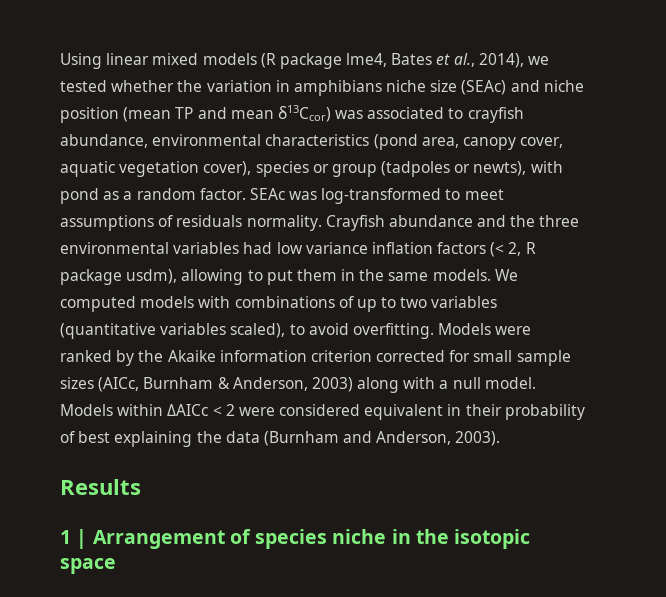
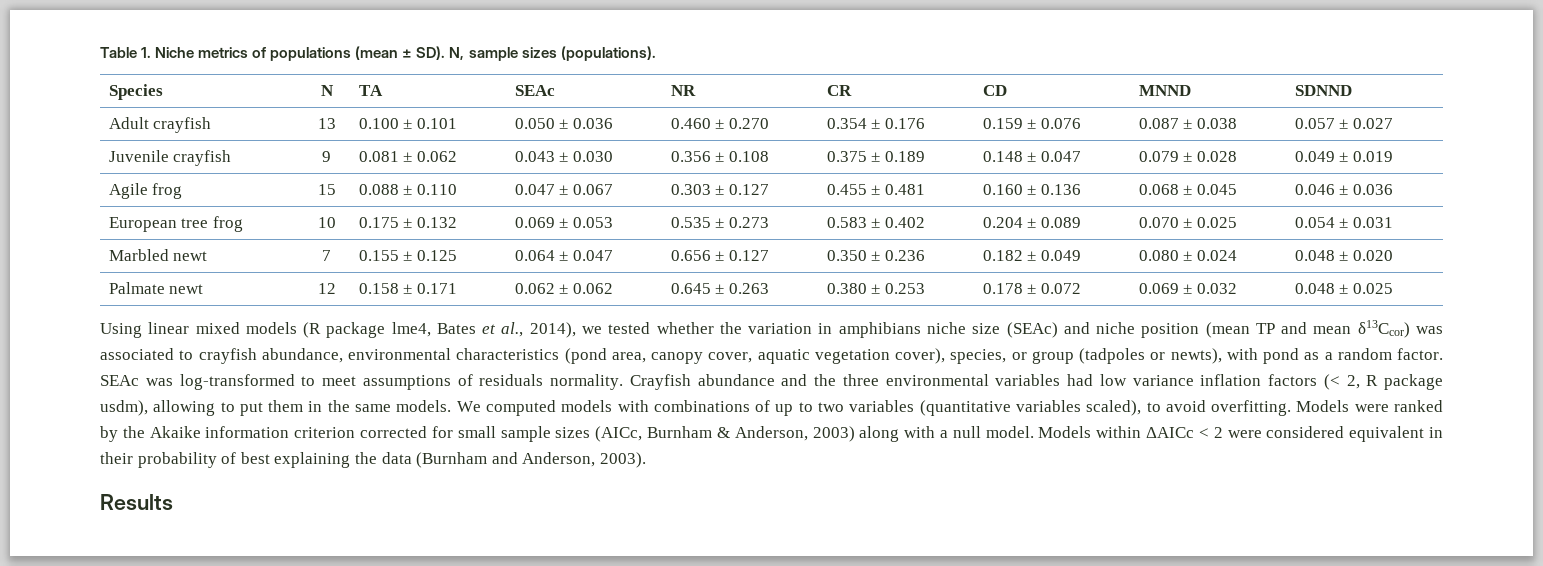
(60, 61) none -> [100,46,656,61] [108,84,163,100] [320,85,334,96] [358,85,383,96] [514,85,555,96] [670,85,696,96] [826,85,852,96] [982,85,1007,96] [1138,85,1191,96] [1294,85,1352,96] [108,117,212,133] [317,118,336,129] [358,118,457,129] [514,118,613,129] [670,118,769,129] [826,118,925,129] [982,118,1081,129] [1138,118,1237,129] [1294,118,1393,129] [108,150,232,166] [322,151,331,162] [358,151,457,162] [514,151,613,162] [670,151,769,162] [826,151,925,162] [982,151,1081,162] [1138,151,1237,162] [1294,151,1393,162] [108,183,183,199] [317,184,336,195] [358,184,457,195] [514,184,613,195] [670,184,769,195] [826,184,925,195] [982,184,1081,195] [1138,184,1237,195] [1294,184,1393,195] [108,216,243,232] [317,217,336,228] [358,217,457,228] [514,217,613,228] [670,217,769,228] [826,217,925,228] [982,217,1081,228] [1138,217,1237,228] [1294,217,1393,228] [108,249,208,261] [322,250,331,261] [358,250,457,261] [514,250,613,261] [670,250,769,261] [826,250,925,261] [982,250,1081,261] [1138,250,1237,261] [1294,250,1393,261] [108,282,204,294] [317,283,336,294] [358,283,457,294] [514,283,613,294] [670,283,769,294] [826,283,925,294] [982,283,1081,294] [1138,283,1237,294] [1294,283,1393,294] Table 1. Niche metrics of populations (mean ± SD). N, sample sizes (populations). // Species | N | TA | SEAc | NR | CR | CD | MNND | SDNND // Adult crayfish | 13 | 0.100 ± 0.101 | 0.050 ± 0.036 | 0.460 ± 0.270 | 0.354 ± 0.176 | 0.159 ± 0.076 | 0.087 ± 0.038 | 0.057 ± 0.027 // Juvenile crayfish | 9 | 0.081 ± 0.062 | 0.043 ± 0.030 | 0.356 ± 0.108 | 0.375 ± 0.189 | 0.148 ± 0.047 | 0.079 ± 0.028 | 0.049 ± 0.019 // Agile frog | 15 | 0.088 ± 0.110 | 0.047 ± 0.067 | 0.303 ± 0.127 | 0.455 ± 0.481 | 0.160 ± 0.136 | 0.068 ± 0.045 | 0.046 ± 0.036 // European tree frog | 10 | 0.175 ± 0.132 | 0.069 ± 0.053 | 0.535 ± 0.273 | 0.583 ± 0.402 | 0.204 ± 0.089 | 0.070 ± 0.025 | 0.054 ± 0.031 // Marbled newt | 7 | 0.155 ± 0.125 | 0.064 ± 0.047 | 0.656 ± 0.127 | 0.350 ± 0.236 | 0.182 ± 0.049 | 0.080 ± 0.024 | 0.048 ± 0.020 // Palmate newt | 12 | 0.158 ± 0.171 | 0.062 ± 0.062 | 0.645 ± 0.263 | 0.380 ± 0.253 | 0.178 ± 0.072 | 0.069 ± 0.032 | 0.048 ± 0.025 //
[255,161,309,177] species -> [950,349,1007,364] species,
[60,529,531,549] [60,558,116,574] // 1 | Arrangement of species niche in the isotopic space -> (173, 502) none

